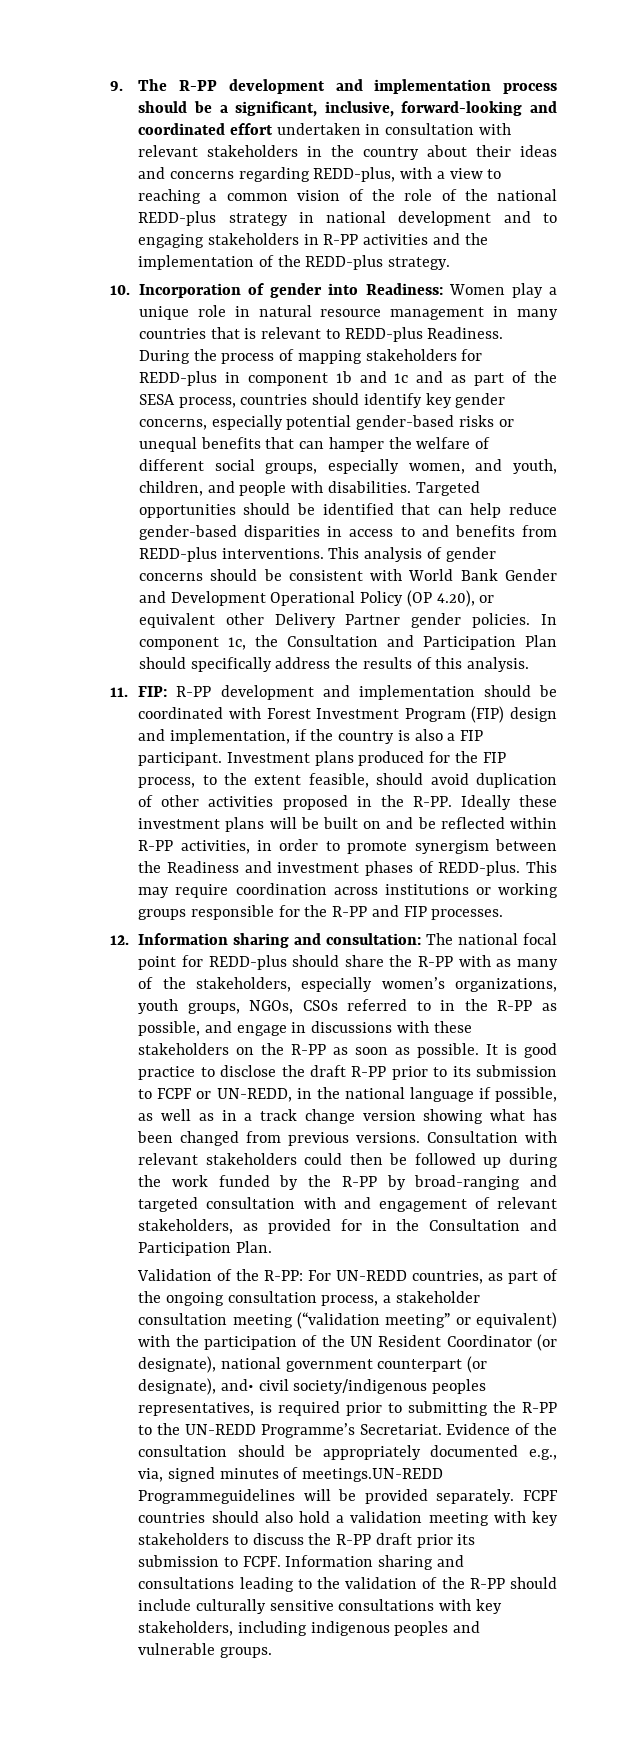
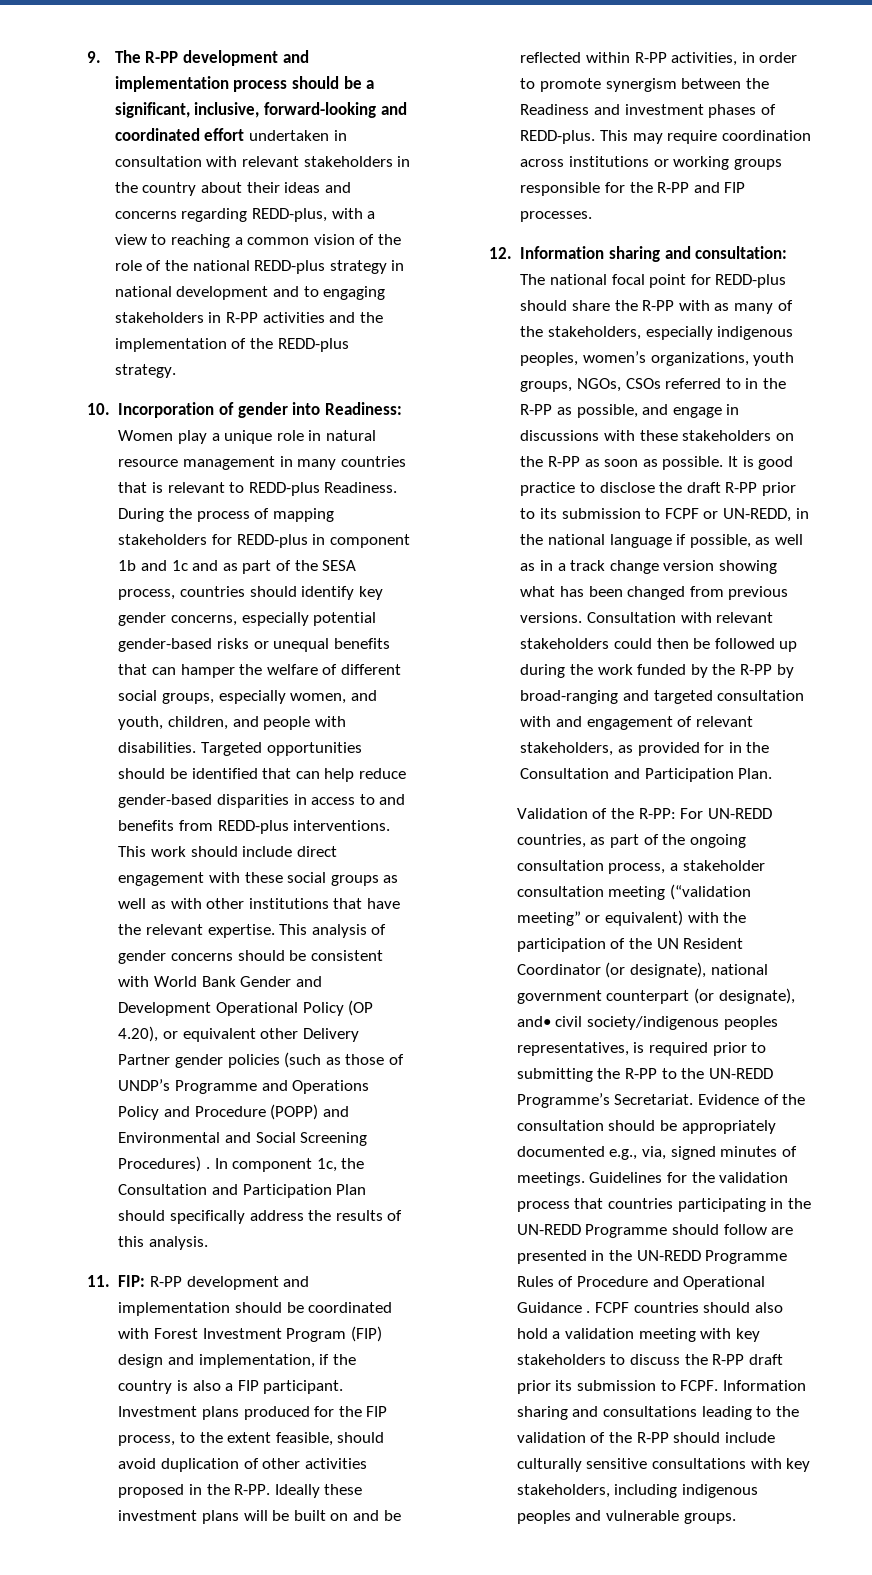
(360, 553) none -> [150,846,337,857] [118,872,399,886] [118,898,400,909] [118,924,308,938] work should include direct engagement with these social groups as well as with other institutions that have the relevant expertise. This
[472,613,531,628] policies. -> [227,1052,404,1068] [118,1079,370,1094] [118,1104,349,1120] [118,1132,368,1146] [118,1156,210,1172] policies (such as those of UNDP’s Programme and Operations Policy and Procedure (POPP) and Environmental and Social Screening Procedures) .
(373, 984) none -> [717,326,794,340] [520,352,579,366] indigenous peoples,
[302,1468,444,1482] [138,1489,515,1504] meetings.UN-REDD Programmeguidelines will be provided separately. -> [516,1172,789,1186] [516,1198,811,1212] [516,1224,794,1238] [516,1250,788,1264] [516,1276,766,1290] [516,1302,591,1313] meetings. Guidelines for the validation process that countries participating in the UN-REDD Programme should follow are presented in the UN-REDD Programme Rules of Procedure and Operational Guidance .

